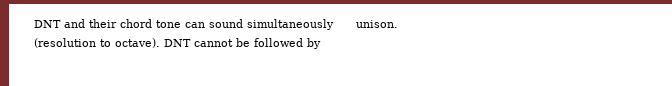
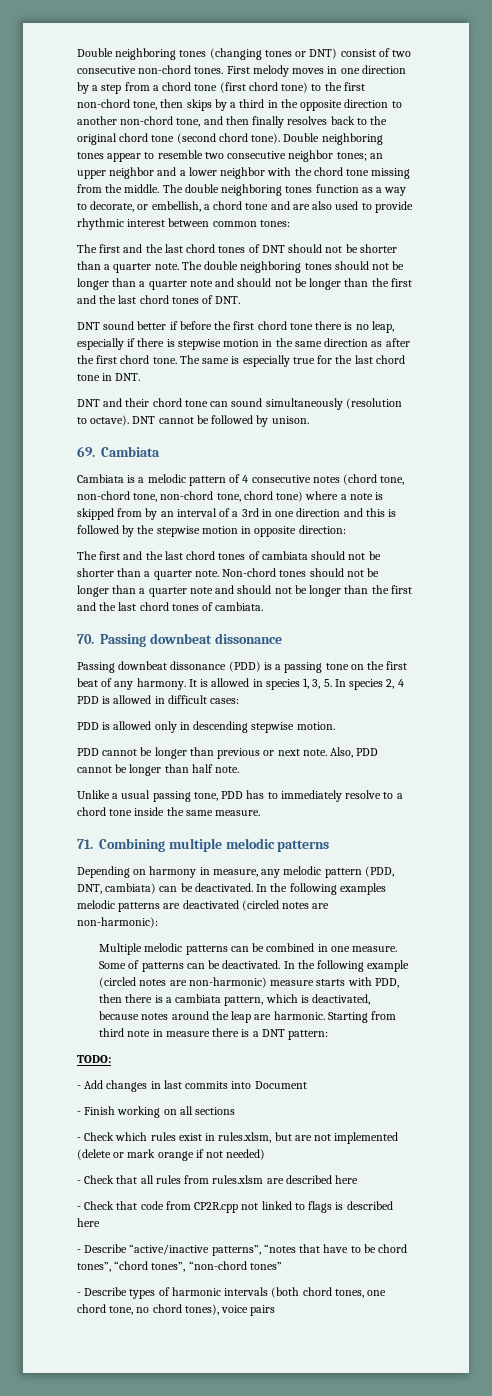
(34, 24) none -> [77,48,412,60] [77,65,406,77] [77,82,365,94] [77,99,402,111] [77,116,388,128] [77,133,383,145] [77,150,383,162] [77,167,411,179] [77,184,407,196] [77,201,413,213] [77,218,290,230] [77,244,397,253] [77,261,405,273] [77,278,412,290] [77,295,241,304] [77,321,394,333] [77,338,410,350] [77,355,405,367] [77,373,141,381] Double neighboring tones (changing tones or DNT) consist of two consecutive non-chord tones. First melody moves in one direction by a step from a chord tone (first chord tone) to the first non-chord tone, then skips by a third in the opposite direction to another non-chord tone, and then finally resolves back to the original chord tone (second chord tone). Double neighboring tones appear to resemble two consecutive neighbor tones; an upper neighbor and a lower neighbor with the chord tone missing from the middle. The double neighboring tones function as a way to decorate, or embellish, a chord tone and are also used to provide rhythmic interest between common tones: // The first and the last chord tones of DNT should not be shorter than a quarter note. The double neighboring tones should not be longer than a quarter note and should not be longer than the first and the last chord tones of DNT. // DNT sound better if before the first chord tone there is no leap, especially if there is stepwise motion in the same direction as after the first chord tone. The same is especially true for the last chord tone in DNT. //
(398, 24) none -> [77,446,160,457] [77,474,405,486] [77,491,384,502] [77,508,397,520] [77,525,346,537] [77,551,381,560] [77,568,380,580] [77,585,412,597] [77,602,264,611] [77,633,282,647] [77,661,408,673] [77,678,404,690] [77,695,240,704] [77,721,335,733] [77,747,379,759] [77,764,240,776] [77,790,403,802] [77,807,261,816] [77,838,330,852] [77,866,394,878] [77,883,386,895] [77,900,330,912] [77,917,158,928] [99,943,398,955] [99,960,410,972] [99,977,399,988] [99,994,371,1006] [99,1011,397,1023] [99,1028,329,1040] [77,1055,111,1063] [77,1080,307,1092] [77,1106,236,1118] [77,1132,399,1144] [77,1149,266,1161] [77,1175,359,1184] [77,1201,393,1213] [77,1218,100,1227] [77,1244,408,1256] [77,1261,282,1272] [77,1287,387,1299] [77,1304,276,1316] // 69. Cambiata // Cambiata is a melodic pattern of 4 consecutive notes (chord tone, non-chord tone, non-chord tone, chord tone) where a note is skipped from by an interval of a 3rd in one direction and this is followed by the stepwise motion in opposite direction: // The first and the last chord tones of cambiata should not be shorter than a quarter note. Non-chord tones should not be longer than a quarter note and should not be longer than the first and the last chord tones of cambiata. // 70. Passing downbeat dissonance // Passing downbeat dissonance (PDD) is a passing tone on the first beat of any harmony. It is allowed in species 1, 3, 5. In species 2, 4 PDD is allowed in difficult cases: // PDD is allowed only in descending stepwise motion. // PDD cannot be longer than previous or next note. Also, PDD cannot be longer than half note. // Unlike a usual passing tone, PDD has to immediately resolve to a chord tone inside the same measure. // 71. Combining multiple melodic patterns // Depending on harmony in measure, any melodic pattern (PDD, DNT, cambiata) can be deactivated. In the following examples melodic patterns are deactivated (circled notes are non-harmonic): // Multiple melodic patterns can be combined in one measure. Some of patterns can be deactivated. In the following example (circled notes are non-harmonic) measure starts with PDD, then there is a cambiata pattern, which is deactivated, because notes around the leap are harmonic. Starting from third note in measure there is a DNT pattern: // TODO: // - Add changes in last commits into Document // - Finish working on all sections // - Check which rules exist in rules.xlsm, but are not implemented (delete or mark orange if not needed) // - Check that all rules from rules.xlsm are described here // - Check that code from CP2R.cpp not linked to flags is described here // - Describe “active/inactive patterns”, “notes that have to be chord tones”, “chord tones”, “non-chord tones” // - Describe types of harmonic intervals (both chord tones, one chord tone, no chord tones), voice pairs

